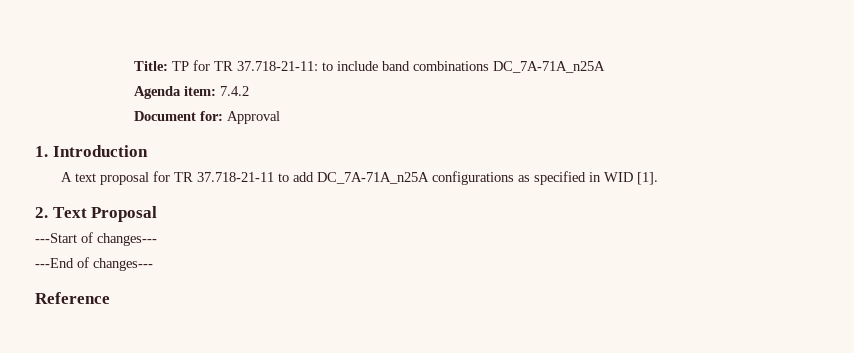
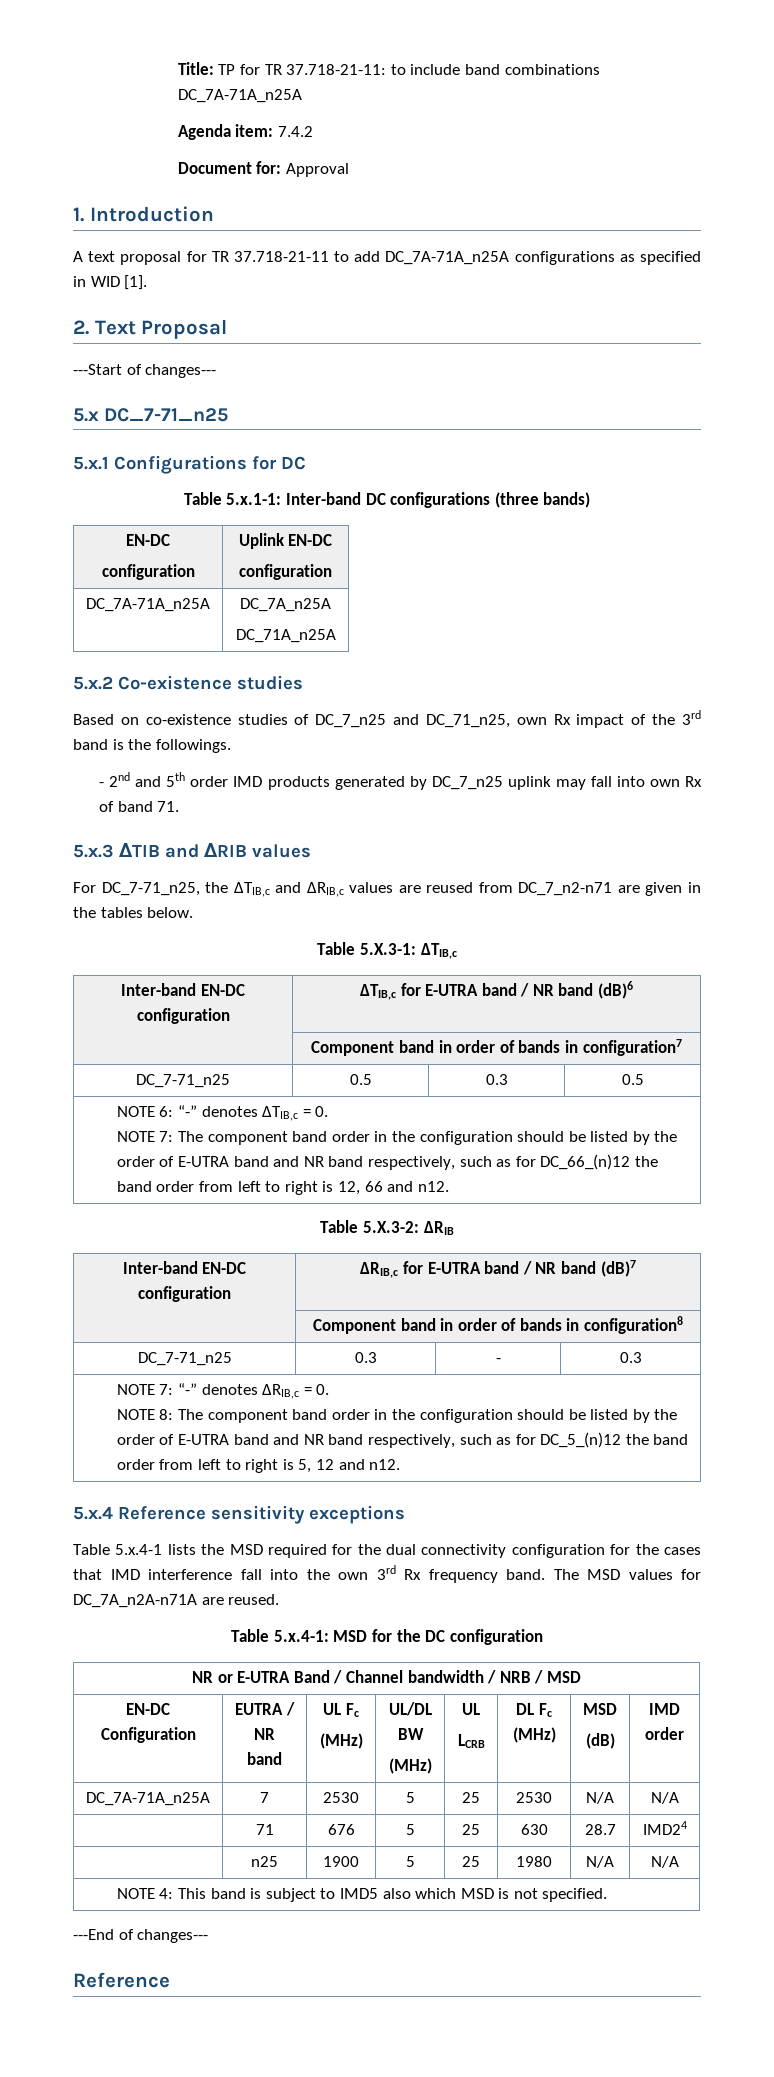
(157, 239) none -> [73,408,229,422] [73,455,306,474] [183,492,591,508] [126,534,170,546] [101,564,195,580] [238,533,333,549] [239,564,332,580] [86,598,210,612] [240,598,331,612] [235,629,336,643] [73,675,303,690] [73,710,701,728] [73,739,231,753] [99,772,702,790] [99,801,180,812] [73,843,311,858] [73,882,702,897] [73,907,194,918] [317,942,457,959] [121,983,245,996] [136,1008,230,1024] [359,981,634,1000] [311,1039,682,1056] [136,1074,230,1088] [349,1074,372,1085] [485,1074,508,1085] [621,1074,644,1085] [116,1105,329,1121] [116,1131,678,1145] [116,1154,658,1170] [116,1181,449,1195] [320,1220,454,1235] [122,1261,247,1274] [138,1286,231,1302] [360,1260,636,1278] [312,1316,684,1334] [137,1352,232,1366] [354,1352,377,1363] [495,1358,501,1363] [619,1352,642,1363] [116,1383,330,1399] [116,1409,678,1423] [116,1432,689,1448] [116,1459,401,1473] [73,1505,405,1524] [73,1544,701,1558] [73,1565,701,1583] [73,1594,280,1608] [231,1629,543,1645] [192,1670,581,1684] [126,1703,170,1715] [100,1727,196,1743] [235,1702,295,1716] [254,1728,275,1740] [247,1752,282,1765] [323,1703,359,1717] [319,1733,363,1749] [388,1702,432,1716] [397,1728,424,1740] [388,1758,432,1774] [462,1703,480,1715] [457,1734,485,1748] [516,1703,552,1717] [512,1727,556,1743] [583,1703,617,1715] [585,1733,615,1749] [649,1703,681,1715] [645,1727,685,1740] [86,1792,210,1806] [260,1792,269,1803] [323,1792,359,1803] [405,1792,415,1803] [462,1792,480,1803] [516,1792,552,1803] [586,1792,614,1804] [650,1792,679,1804] [255,1824,274,1835] [327,1824,355,1835] [405,1824,415,1835] [462,1824,480,1835] [520,1824,548,1835] [584,1824,616,1835] [642,1821,687,1835] [251,1856,278,1867] [323,1856,359,1867] [405,1856,415,1867] [462,1856,480,1867] [516,1856,552,1867] [586,1856,614,1868] [650,1856,679,1868] [116,1888,608,1902] // 5.x DC_7-71_n25 // 5.x.1 Configurations for DC // Table 5.x.1-1: Inter-band DC configurations (three bands) // EN-DC // configuration | Uplink EN-DC // configuration // DC_7A-71A_n25A | DC_7A_n25A // DC_71A_n25A // 5.x.2 Co-existence studies // Based on co-existence studies of DC_7_n25 and DC_71_n25, own Rx impact of the 3rd band is the followings. // - 2nd and 5th order IMD products generated by DC_7_n25 uplink may fall into own Rx of band 71. // 5.x.3 ∆TIB and ∆RIB values // For DC_7-71_n25, the ΔTIB,c and ΔRIB,c values are reused from DC_7_n2-n71 are given in the tables below. // Table 5.X.3-1: ΔTIB,c // Inter-band EN-DC configuration | ΔTIB,c for E-UTRA band / NR band (dB)6 // | Component band in order of bands in configuration7 // DC_7-71_n25 | 0.5 | 0.3 | 0.5 // NOTE 6: “-” denotes ΔTIB,c = 0. // NOTE 7: The component band order in the configuration should be listed by the order of E-UTRA band and NR band respectively, such as for DC_66_(n)12 the band order from left to right is 12, 66 and n12. // Table 5.X.3-2: ΔRIB // Inter-band EN-DC configuration | ΔRIB,c for E-UTRA band / NR band (dB)7 // | Component band in order of bands in configuration8 // DC_7-71_n25 | 0.3 | - | 0.3 // NOTE 7: “-” denotes ΔRIB,c = 0. // NOTE 8: The component band order in the configuration should be listed by the order of E-UTRA band and NR band respectively, such as for DC_5_(n)12 the band order from left to right is 5, 12 and n12. // 5.x.4 Reference sensitivity exceptions // Table 5.x.4-1 lists the MSD required for the dual connectivity configuration for the cases that IMD interference fall into the own 3rd Rx frequency band. The MSD values for DC_7A_n2A-n71A are reused. // Table 5.x.4-1: MSD for the DC configuration // NR or E-UTRA Band / Channel bandwidth / NRB / MSD // EN-DC Configuration | EUTRA / NR band | UL Fc // (MHz) | UL/DL BW // (MHz) | UL // LCRB | DL Fc (MHz) | MSD // (dB) | IMD order // DC_7A-71A_n25A | 7 | 2530 | 5 | 25 | 2530 | N/A | N/A // | 71 | 676 | 5 | 25 | 630 | 28.7 | IMD24 // | n25 | 1900 | 5 | 25 | 1980 | N/A | N/A // NOTE 4: This band is subject to IMD5 also which MSD is not specified.

